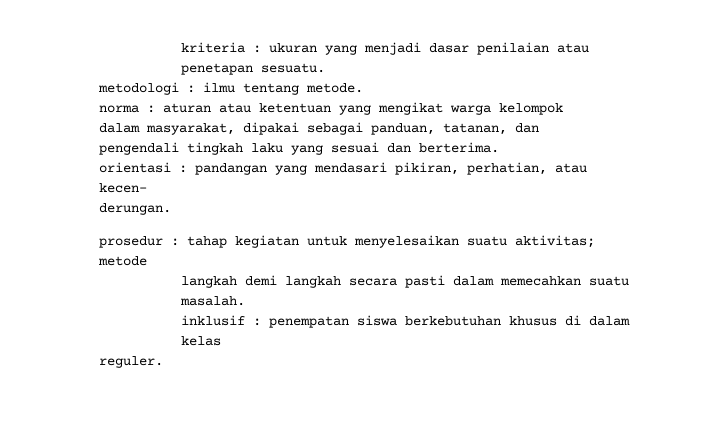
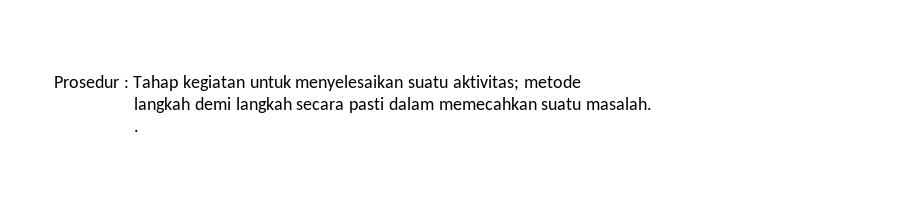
[181,42,590,55] [181,63,326,75] [98,82,364,95] [99,102,564,115] [99,122,540,135] [99,142,500,155] [99,162,588,175] [99,183,148,193] [99,203,172,215] [99,236,228,248] kriteria : ukuran yang menjadi dasar penilaian atau penetapan sesuatu. // metodologi : ilmu tentang metode. // norma : aturan atau ketentuan yang mengikat warga kelompok // dalam masyarakat, dipakai sebagai panduan, tatanan, dan // pengendali tingkah laku yang sesuai dan berterima. // orientasi : pandangan yang mendasari pikiran, perhatian, atau kecen- // derungan. // prosedur : tahap -> [53,75,179,91] Prosedur : Tahap
[181,315,631,328] [181,336,222,346] [99,356,164,368] inklusif : penempatan siswa berkebutuhan khusus di dalam kelas // reguler. -> [134,129,140,132] .

